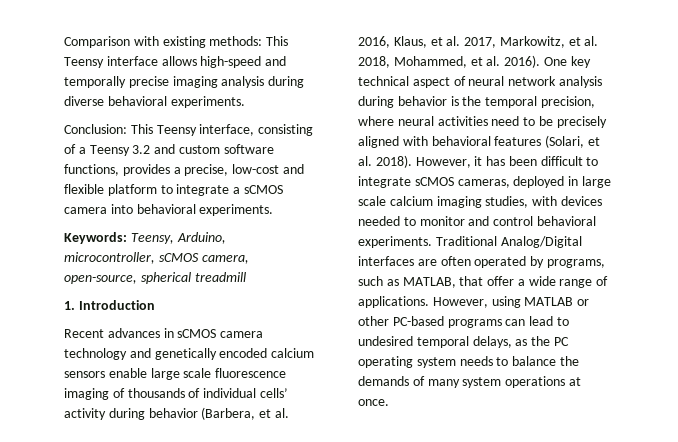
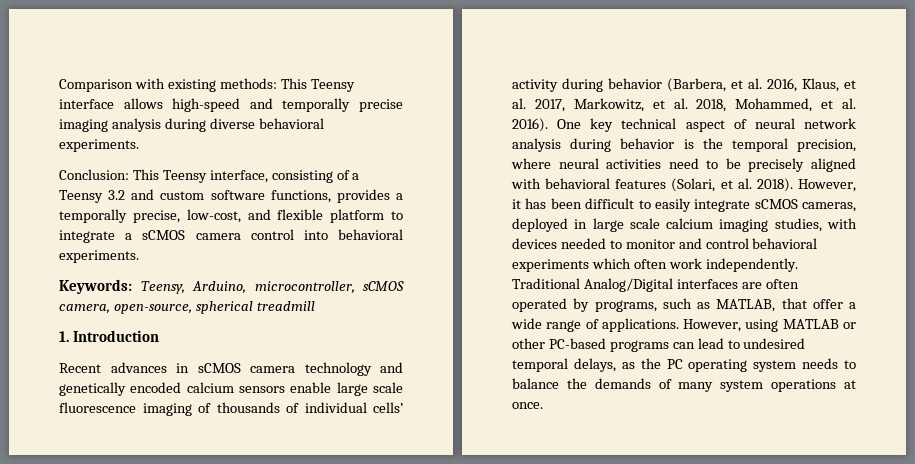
[184,164,280,176] precise, low-cost -> [59,209,241,223] temporally precise, low-cost,
(107, 210) none -> [250,229,294,240] control
(599, 161) none -> [654,198,691,212] easily
[358,236,432,248] experiments. -> [512,258,798,272] experiments which often work independently.

